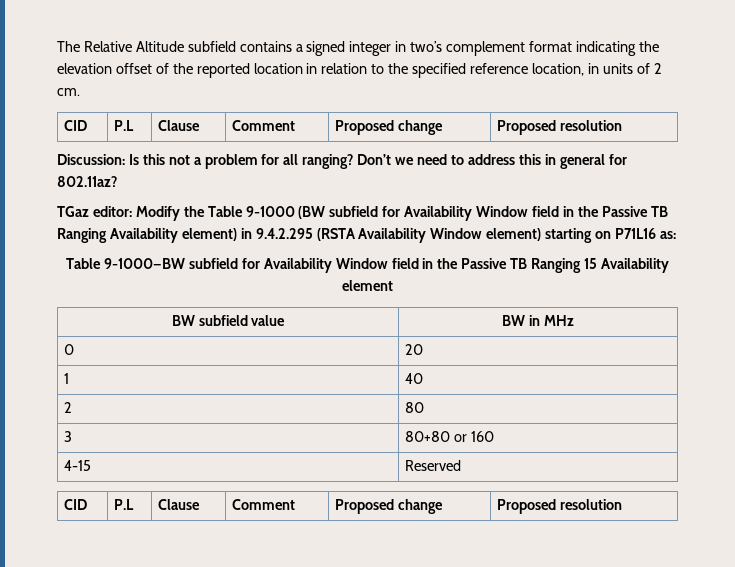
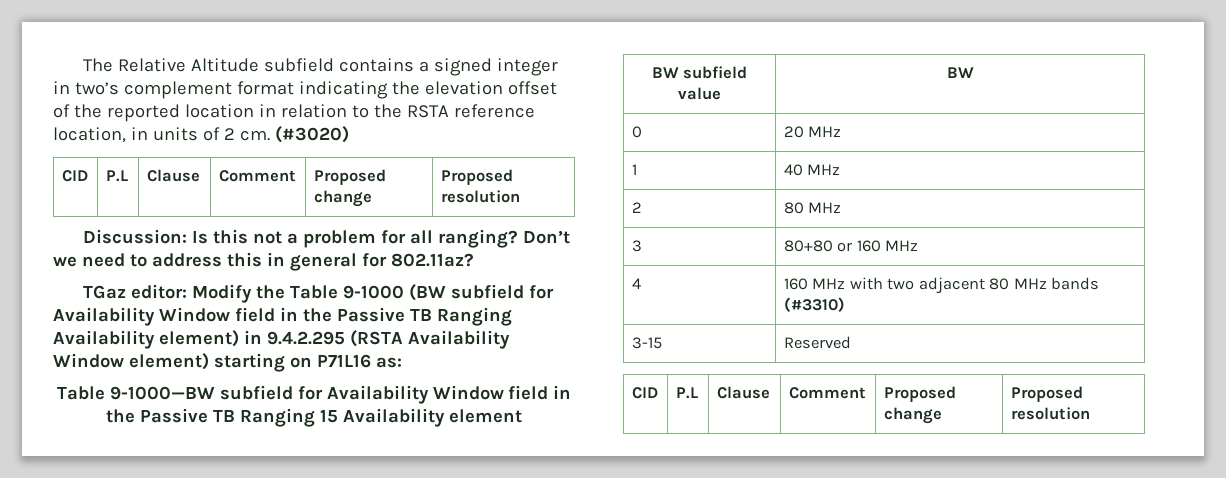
[412,63,467,78] specified -> [406,105,449,118] RSTA
(80, 92) none -> [274,126,349,143] (#3020)
[529,315,574,326] in MHz -> (974, 72) none
(423, 349) none -> [808,126,842,137] MHz
(423, 378) none -> [807,164,841,175] MHz
(424, 407) none -> [808,202,842,213] MHz
[63,460,91,471] // 4-15 -> [885,240,919,251] [631,278,641,289] [783,277,1100,294] [783,297,845,312] [631,337,662,349] MHz // 4 | 160 MHz with two adjacent 80 MHz bands (#3310) // 3-15

